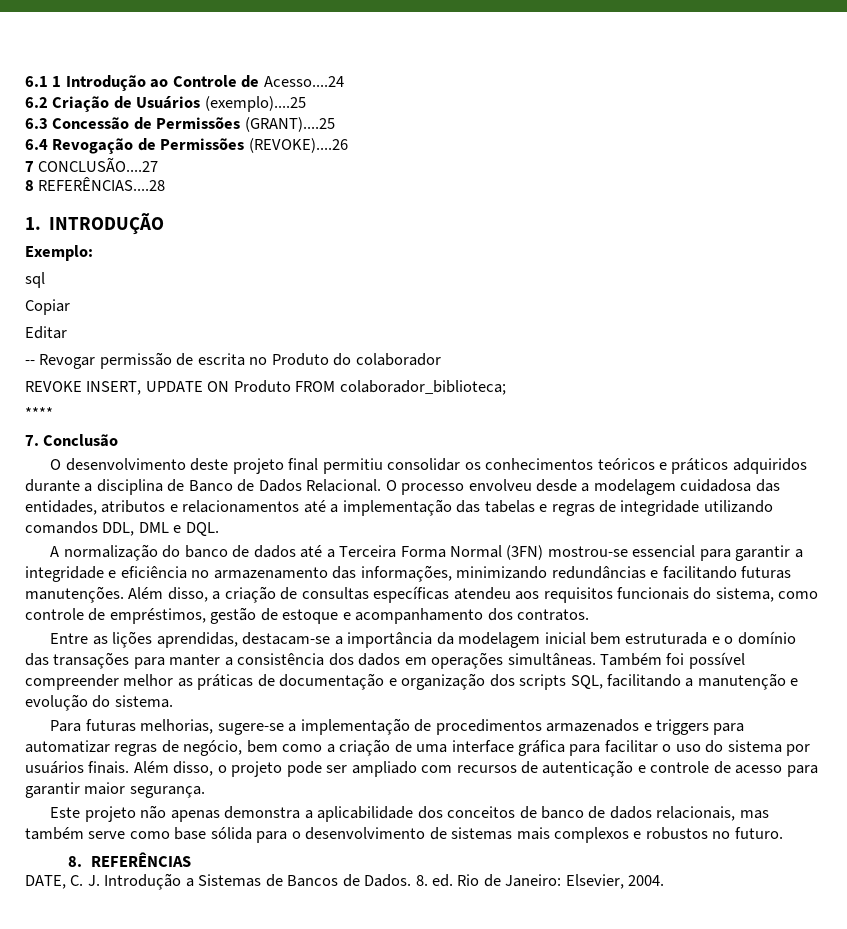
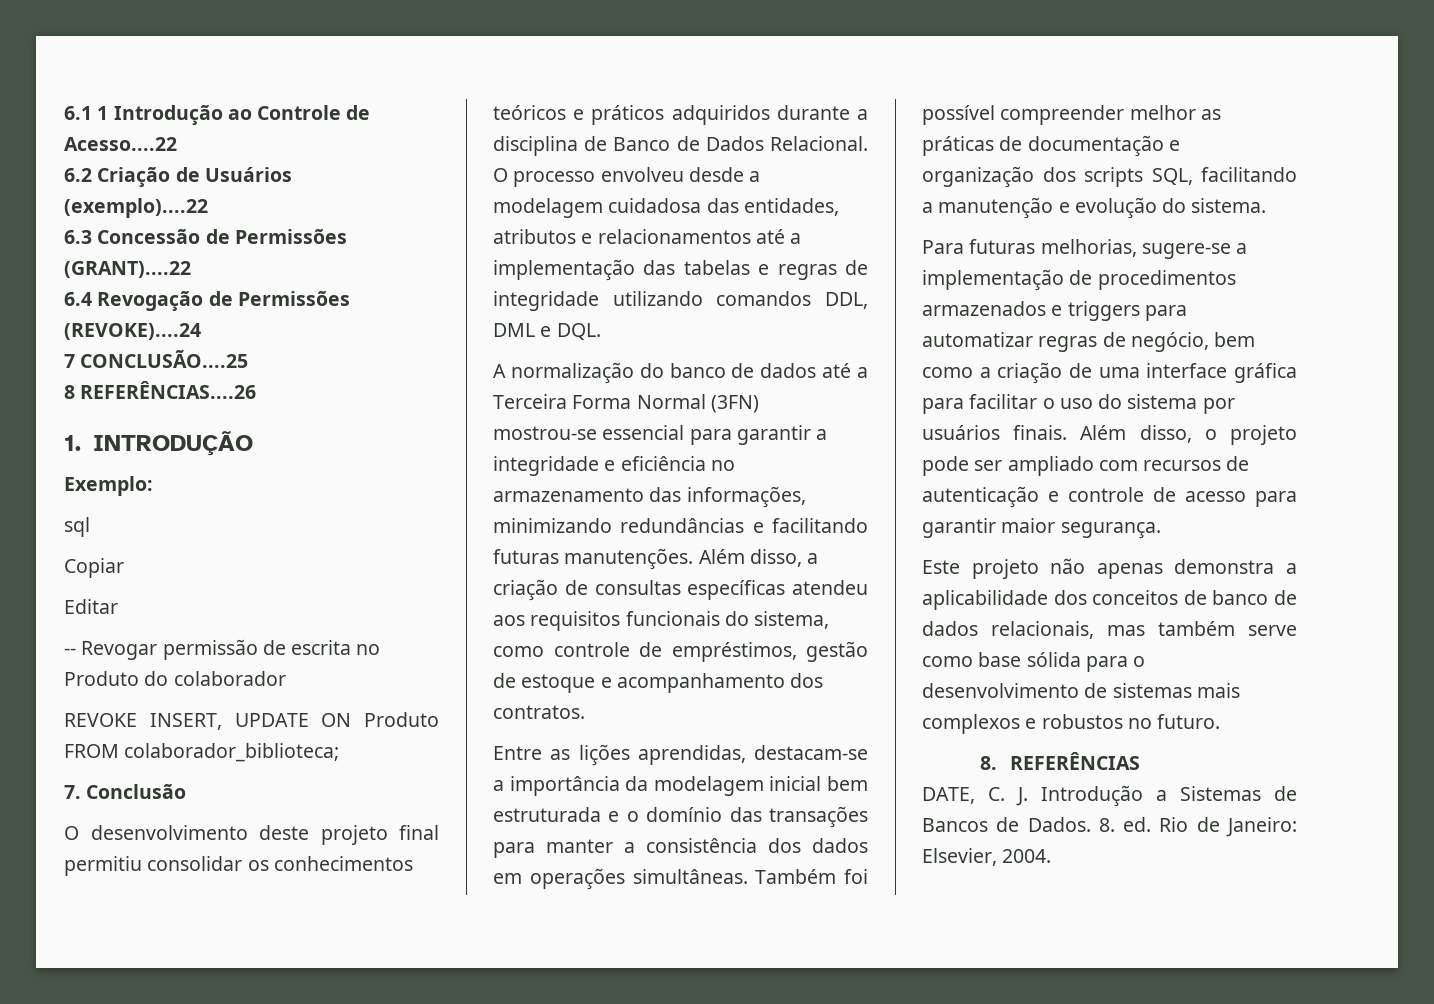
[263,76,344,87] Acesso....24 -> [64,137,177,151] Acesso....22
[204,96,306,112] (exemplo)....25 -> [64,198,208,218] (exemplo)....22
[244,117,335,132] (GRANT)....25 -> [64,261,191,278] (GRANT)....22
[248,138,348,153] (REVOKE)....26 -> [64,323,201,340] (REVOKE)....24
[38,157,159,172] CONCLUSÃO....27 -> [80,350,249,368] CONCLUSÃO....25
[38,177,166,191] REFERÊNCIAS....28 -> [80,381,257,399] REFERÊNCIAS....26
[25,407,53,419] // **** -> (340, 752) none

